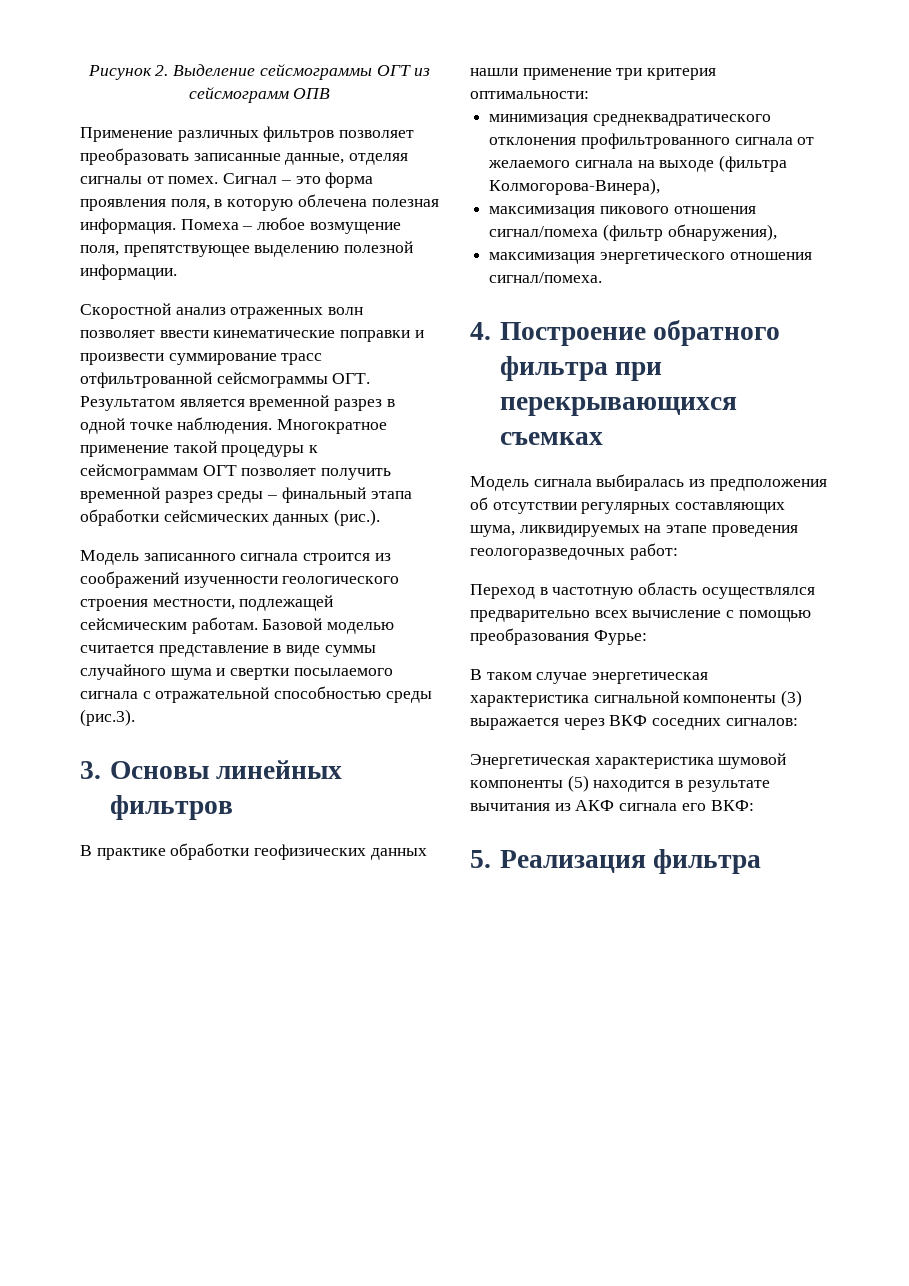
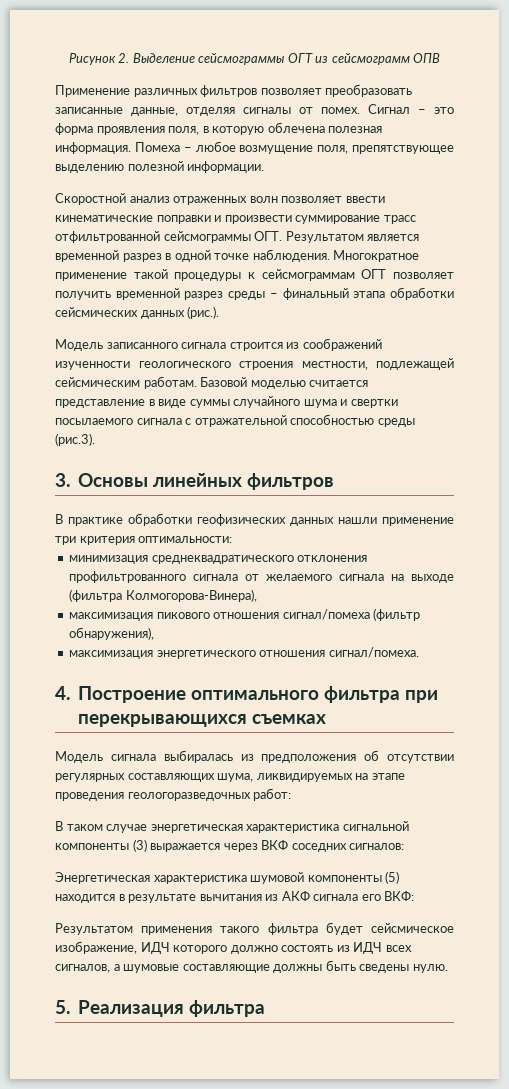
[653,320,781,346] обратного -> [190,690,319,700] оптимального
[470,582,815,599] [470,610,811,622] [470,628,647,645] // Переход в частотную область осуществлялся предварительно всех вычисление с помощью преобразования Фурье: -> (292, 794) none
(754, 805) none -> [55,922,454,935] [55,941,412,954] [55,960,448,973] // Результатом применения такого фильтра будет сейсмическое изображение, ИДЧ которого должно состоять из ИДЧ всех сигналов, а шумовые составляющие должны быть сведены нулю.

